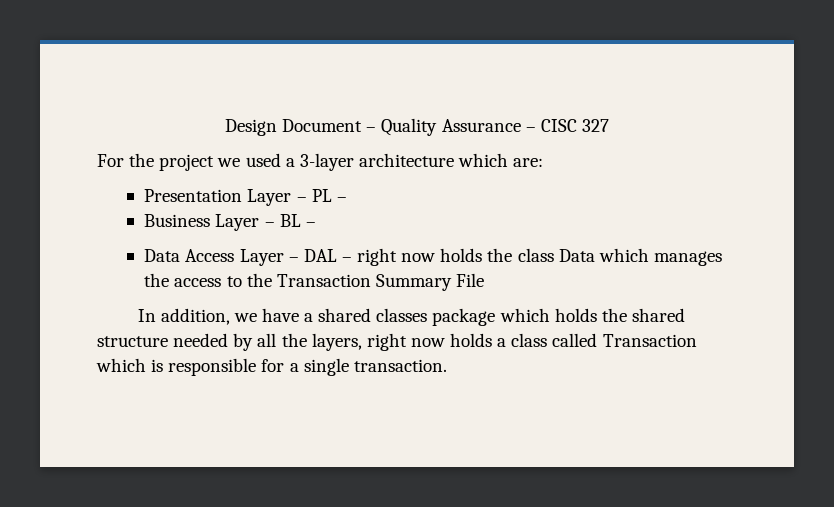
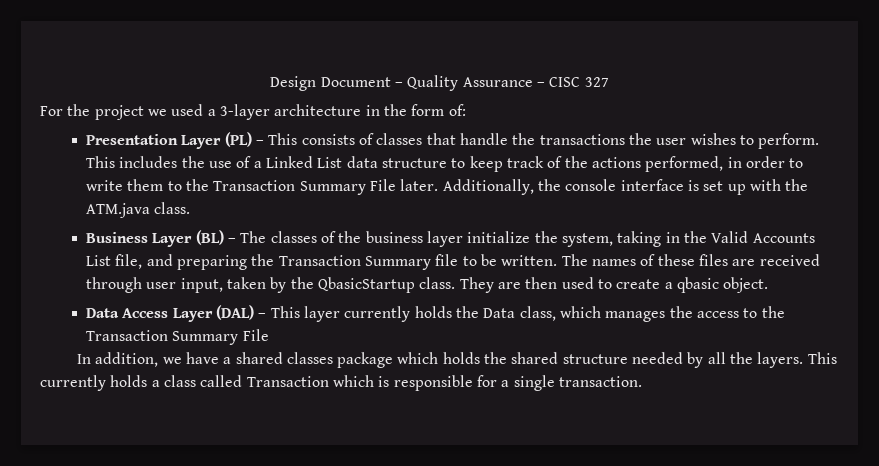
[458,153,544,167] [144,189,347,206] [144,214,316,231] [144,248,595,266] which are: // Presentation Layer – PL – // Business Layer – BL – // Data Access Layer – DAL – right now holds the class Data -> [365,104,466,116] [86,132,820,149] [86,156,804,172] [86,179,809,195] [86,202,191,218] [86,230,815,247] [86,254,820,270] [86,277,769,293] [86,305,556,322] in the form of: // Presentation Layer (PL) – This consists of classes that handle the transactions the user wishes to perform. This includes the use of a Linked List data structure to keep track of the actions performed, in order to write them to the Transaction Summary File later. Additionally, the console interface is set up with the ATM.java class. // Business Layer (BL) – The classes of the business layer initialize the system, taking in the Valid Accounts List file, and preparing the Transaction Summary file to be written. The names of these files are received through user input, taken by the QbasicStartup class. They are then used to create a qbasic object. // Data Access Layer (DAL) – This layer currently holds the Data class,
[311,333,445,351] layers, right now -> [757,352,837,368] [40,375,106,391] layers. This currently

